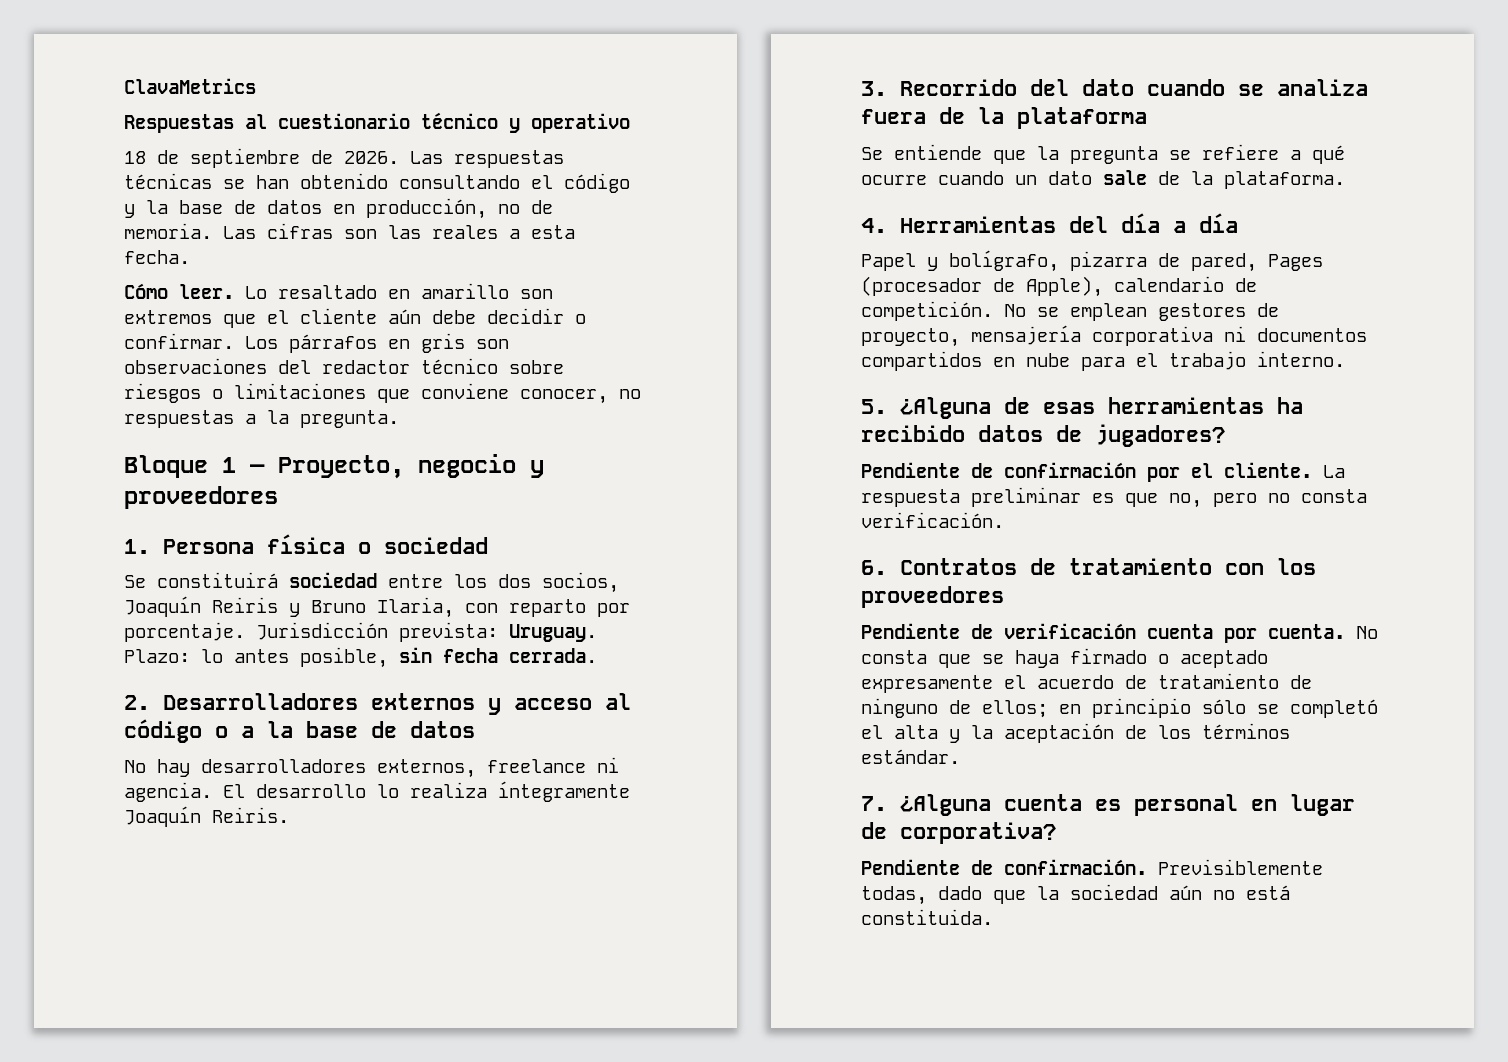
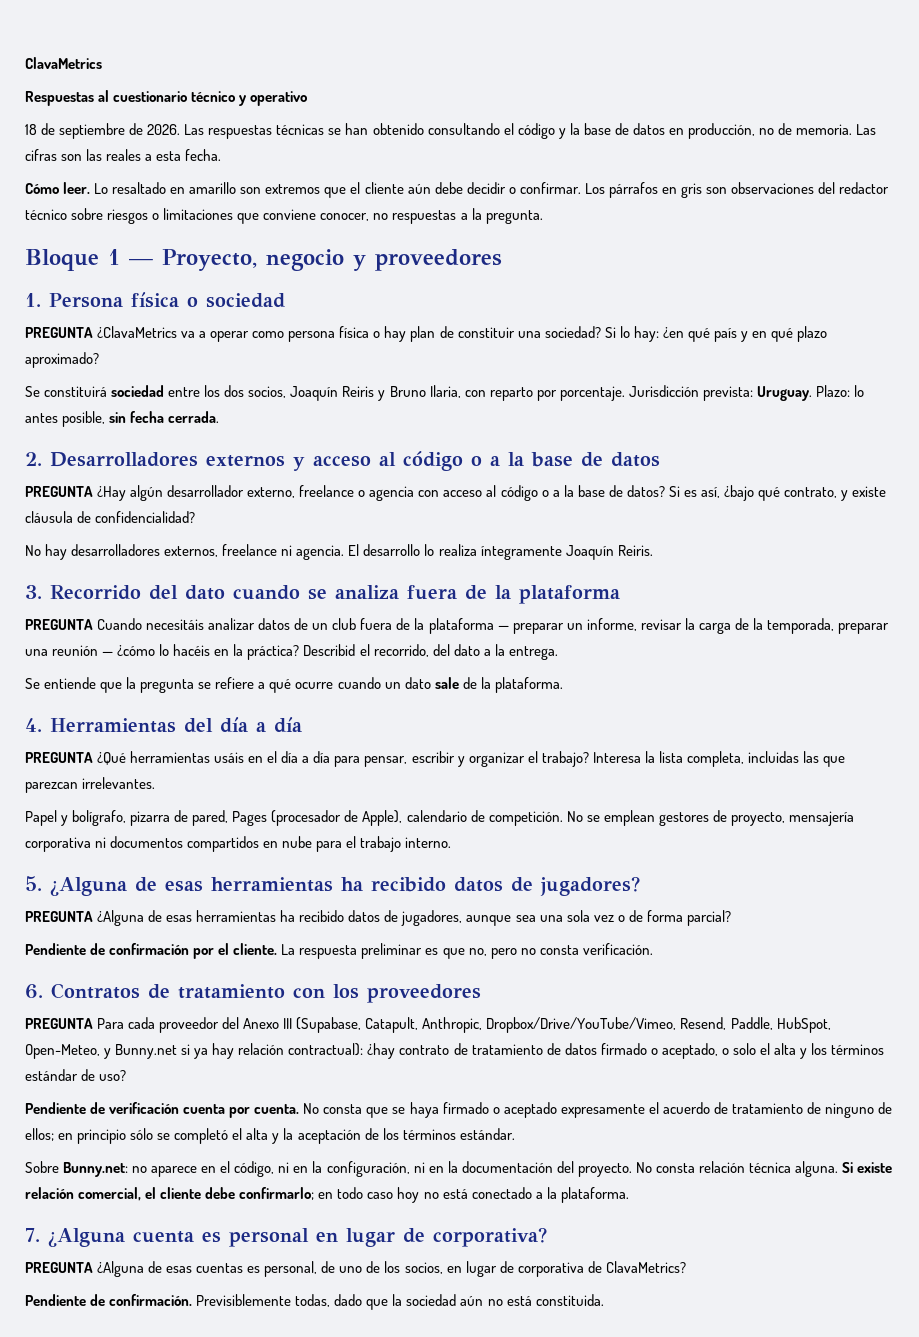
(488, 545) none -> [25,326,828,342] [25,352,99,368] // PREGUNTA ¿ClavaMetrics va a operar como persona física o hay plan de constituir una sociedad? Si lo hay: ¿en qué país y en qué plazo aproximado?
(475, 729) none -> [25,485,887,501] [25,511,196,523] // PREGUNTA ¿Hay algún desarrollador externo, freelance o agencia con acceso al código o a la base de datos? Si es así, ¿bajo qué contrato, y existe cláusula de confidencialidad?
(1147, 118) none -> [25,618,890,634] [25,644,558,660] // PREGUNTA Cuando necesitáis analizar datos de un club fuera de la plataforma — preparar un informe, revisar la carga de la temporada, preparar una reunión — ¿cómo lo hacéis en la práctica? Describid el recorrido, del dato a la entrega.
(1238, 223) none -> [25,751,846,767] [25,777,156,793] // PREGUNTA ¿Qué herramientas usáis en el día a día para pensar, escribir y organizar el trabajo? Interesa la lista completa, incluidas las que parezcan irrelevantes.
(1225, 435) none -> [25,910,731,926] // PREGUNTA ¿Alguna de esas herramientas ha recibido datos de jugadores, aunque sea una sola vez o de forma parcial?
(1004, 597) none -> [25,1017,831,1033] [25,1043,885,1059] [25,1069,127,1081] // PREGUNTA Para cada proveedor del Anexo III (Supabase, Catapult, Anthropic, Dropbox/Drive/YouTube/Vimeo, Resend, Paddle, HubSpot, Open-Meteo, y Bunny.net si ya hay relación contractual): ¿hay contrato de tratamiento de datos firmado o aceptado, o solo el alta y los términos estándar de uso?
(960, 756) none -> [25,1161,893,1177] [25,1187,629,1203] // Sobre Bunny.net: no aparece en el código, ni en la configuración, ni en la documentación del proyecto. No consta relación técnica alguna. Si existe relación comercial, el cliente debe confirmarlo; en todo caso hoy no está conectado a la plataforma.
(1056, 833) none -> [25,1261,686,1277] // PREGUNTA ¿Alguna de esas cuentas es personal, de uno de los socios, en lugar de corporativa de ClavaMetrics?

